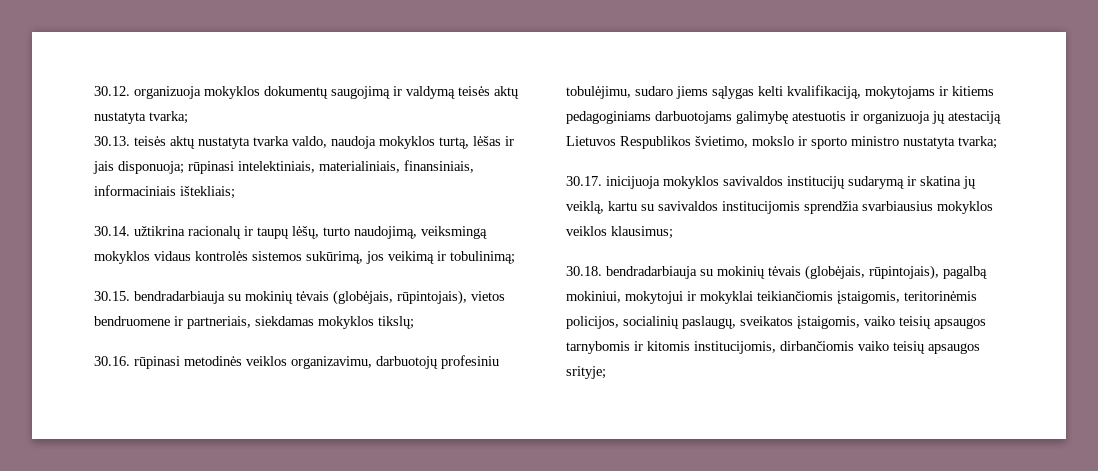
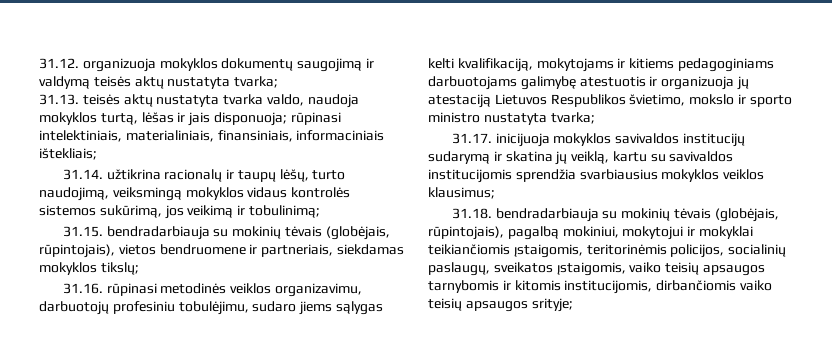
[94,86,130,96] 30.12. -> [39,58,79,69] 31.12.
[94,136,130,146] 30.13. -> [39,94,79,105] 31.13.
[94,226,130,236] 30.14. -> [62,169,103,180] 31.14.
[94,291,130,301] 30.15. -> [62,226,103,237] 31.15.
[94,356,130,366] 30.16. -> [62,283,103,294] 31.16.
[566,176,602,186] 30.17. -> [451,133,492,144] 31.17.
[566,266,602,276] 30.18. -> [451,208,492,219] 31.18.

